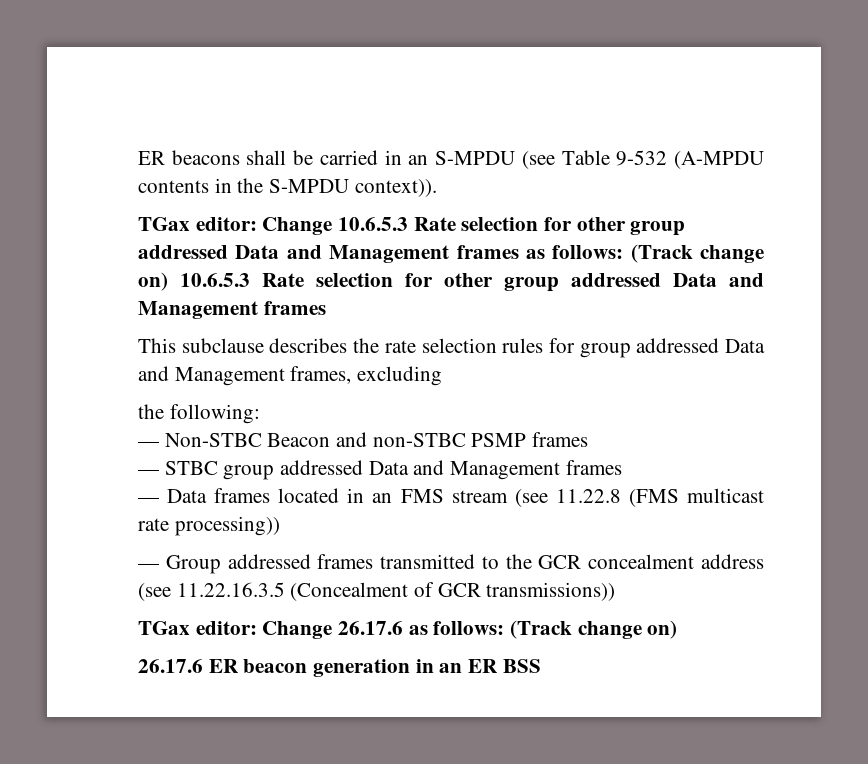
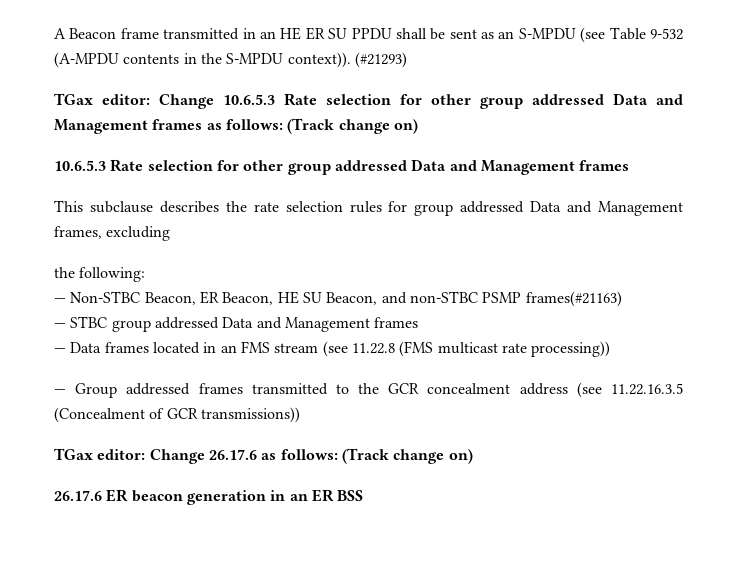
[138,150,402,165] ER beacons shall be carried in -> [54,27,495,40] A Beacon frame transmitted in an HE ER SU PPDU shall be sent as
(437, 188) none -> [354,52,407,68] (#21293)
(168, 281) none -> (418, 126) //
[267,433,331,447] Beacon -> [144,291,378,305] Beacon, ER Beacon, HE SU Beacon,
[532,432,589,447] frames -> [525,291,622,307] frames(#21163)

